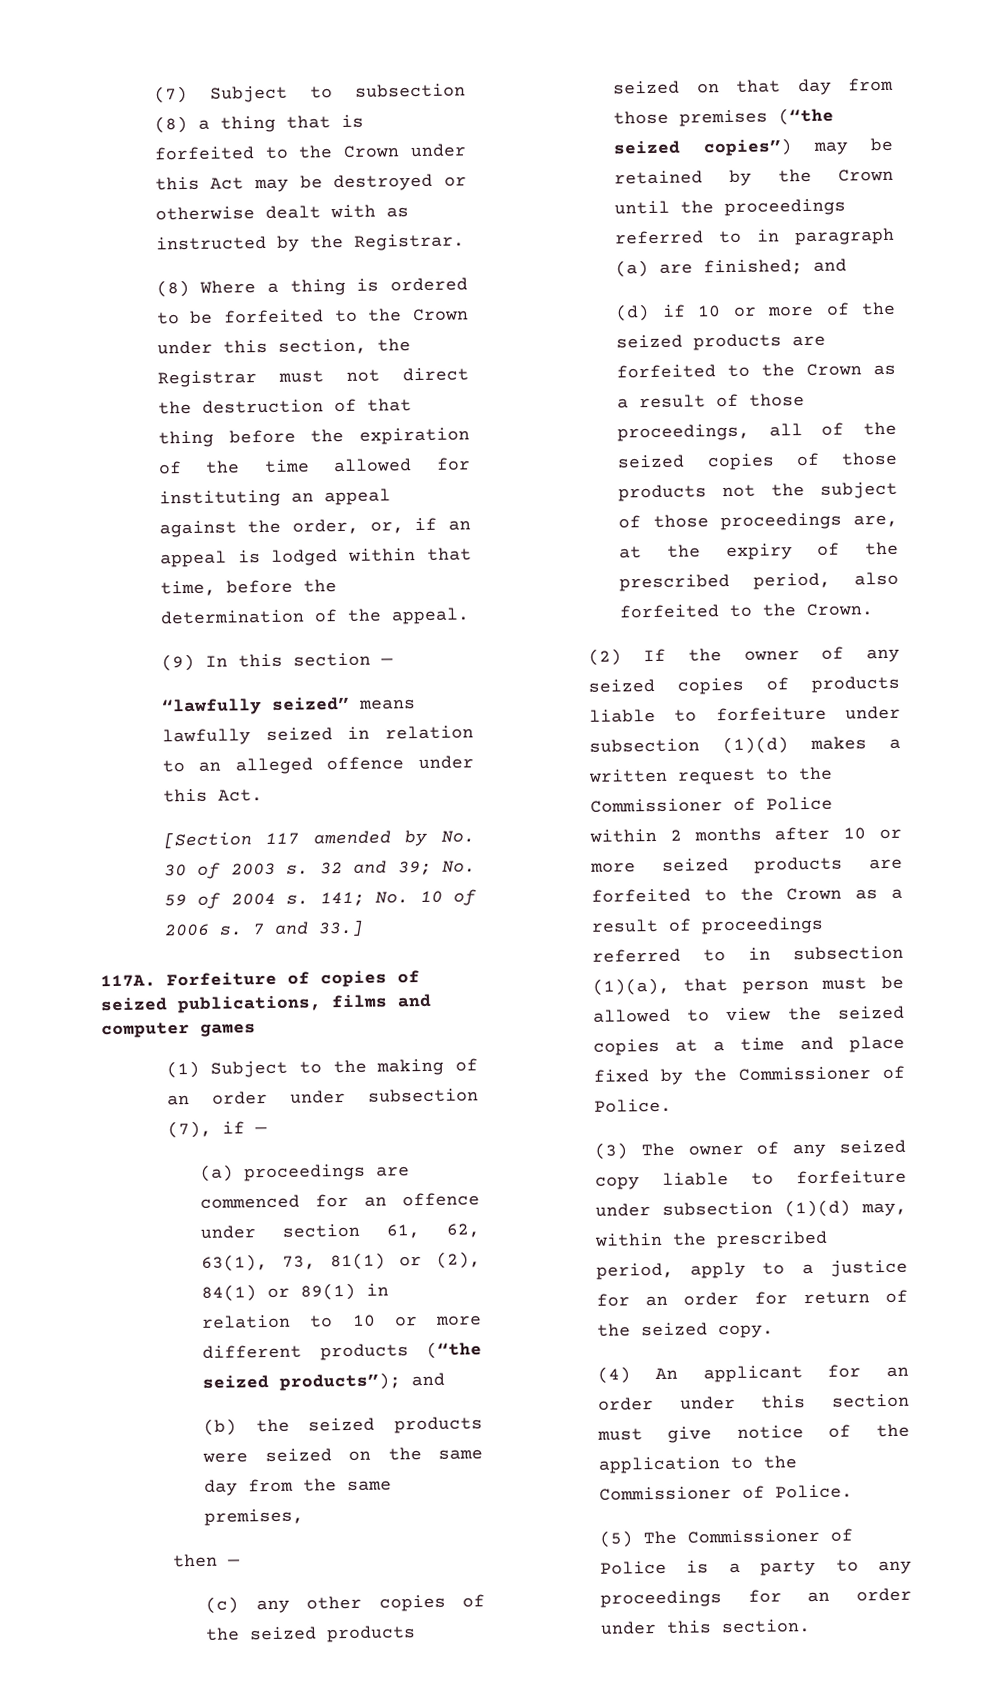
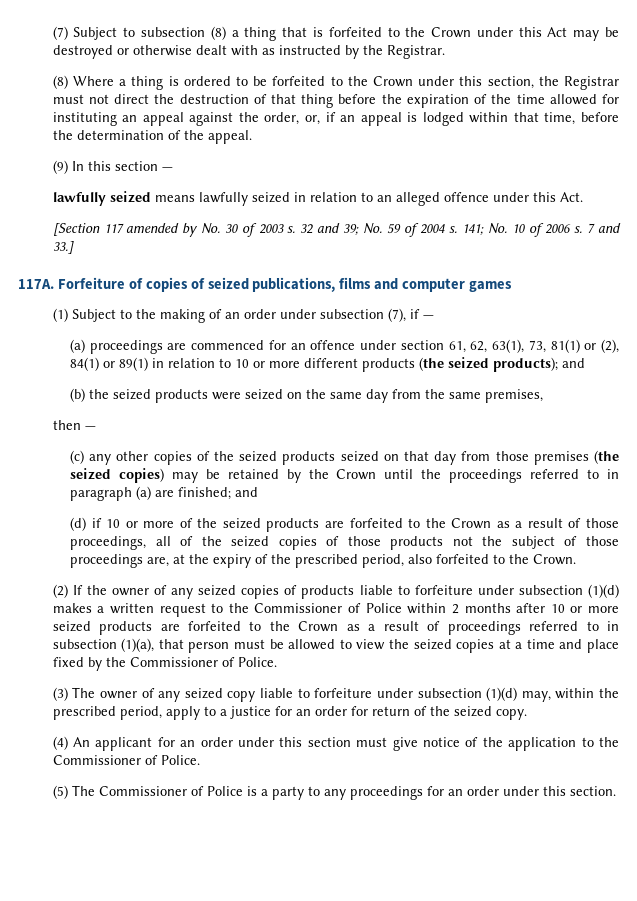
[161,696,350,716] “lawfully seized” -> [52,191,151,206] lawfully seized
[426,1341,482,1359] [202,1372,402,1391] (“the seized products”); -> [418,357,558,372] (the seized products);
[778,107,835,126] [613,138,793,157] (“the seized copies”) -> [593,450,619,464] [69,468,164,483] (the seized copies)

